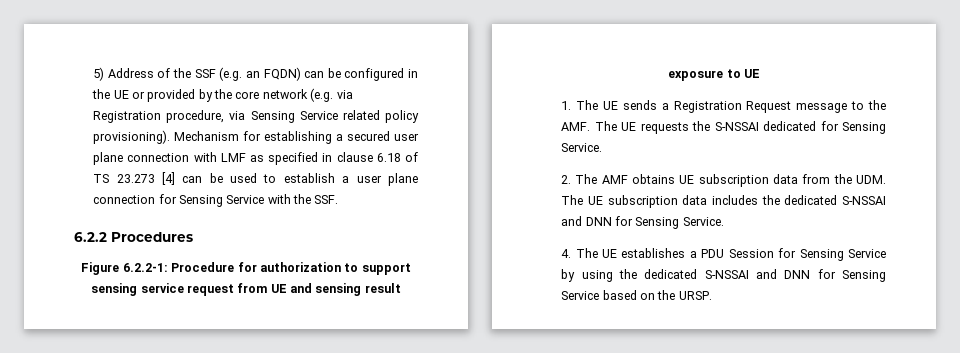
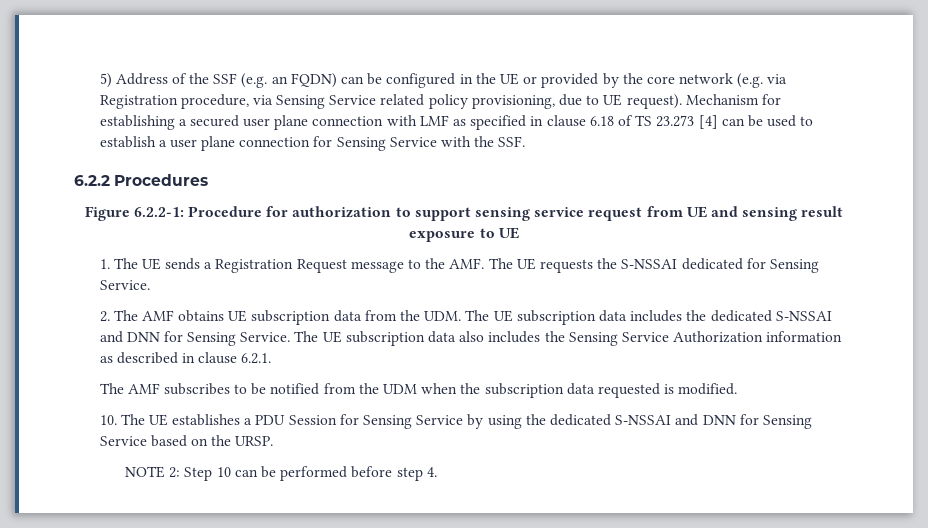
[93,130,171,144] provisioning). -> [471,94,682,109] provisioning, due to UE request).
[561,249,572,258] // 4. -> [294,331,843,346] [99,352,272,364] [99,383,738,398] [99,415,117,425] The UE subscription data also includes the Sensing Service Authorization information as described in clause 6.2.1. // The AMF subscribes to be notified from the UDM when the subscription data requested is modified. // 10.
(712, 295) none -> [125,466,437,481] // NOTE 2: Step 10 can be performed before step 4.

